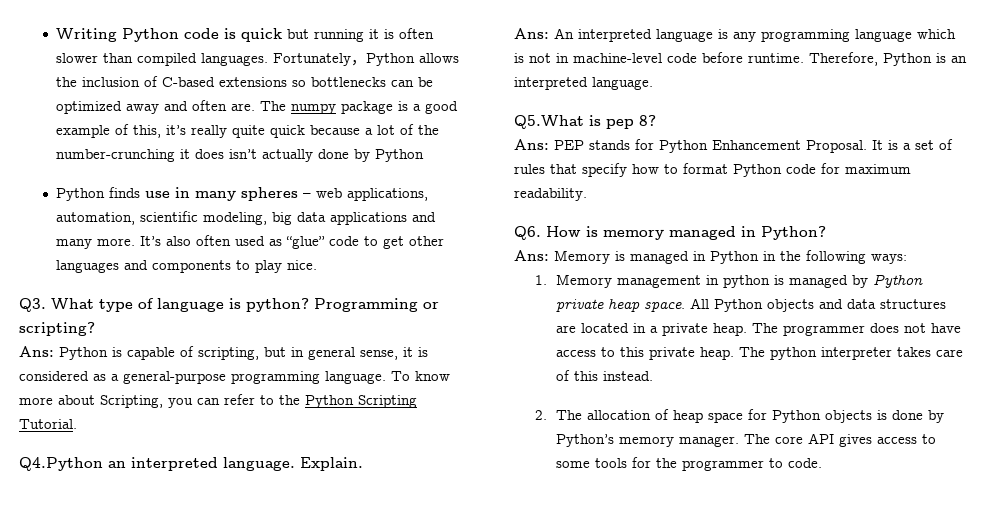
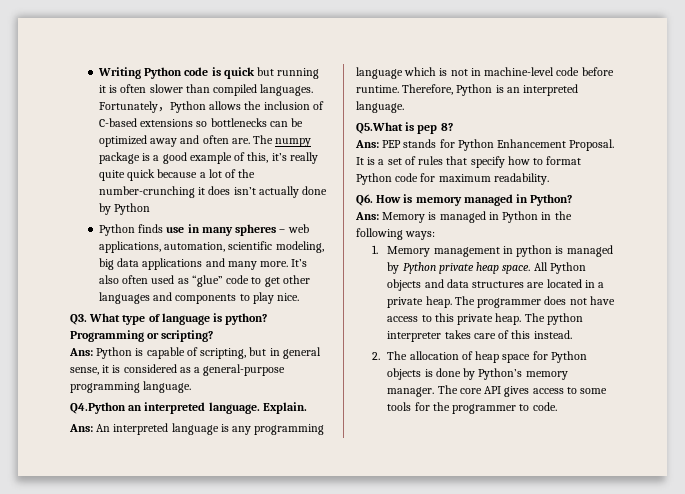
[391,371,450,381] [19,394,417,408] [19,419,77,429] To know more about Scripting, you can refer to the Python Scripting Tutorial. -> (192, 387) none

